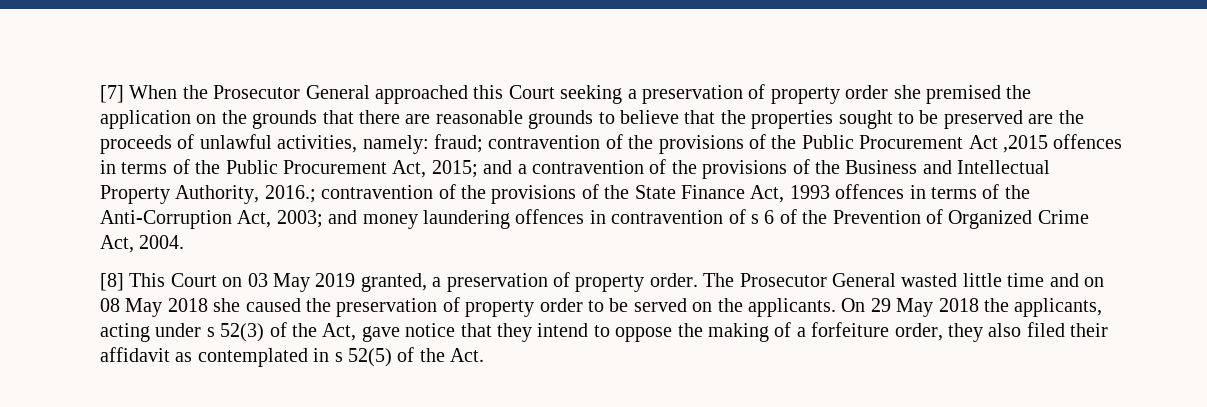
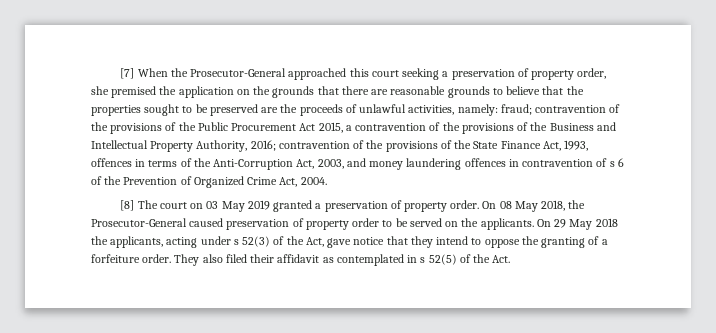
[213,85,370,99] Prosecutor General -> [190,68,287,77] Prosecutor-General
[508,85,555,99] Court -> [371,70,399,77] court
[845,85,889,99] order -> [577,68,607,79] order,
[1002,134,1123,153] [100,159,513,178] ,2015 offences in terms of the Public Procurement Act, 2015; and -> [318,122,343,133] 2015,
[264,185,316,203] 2016.; -> [250,140,276,151] 2016;
[789,185,830,199] 1993 -> [564,140,589,151] 1993,
[276,210,323,228] 2003; -> [317,159,344,169] 2003,
[129,273,217,287] This Court -> [137,200,187,209] The court
[360,273,427,292] granted, -> [273,200,313,212] granted
[703,273,1104,287] [100,298,331,317] The Prosecutor General wasted little time and on 08 May 2018 she caused the -> [482,200,586,212] [91,218,224,227] On 08 May 2018, the Prosecutor-General caused
[707,323,769,342] making -> [541,237,586,248] granting
[894,323,983,342] order, they -> [142,254,200,266] order. They

